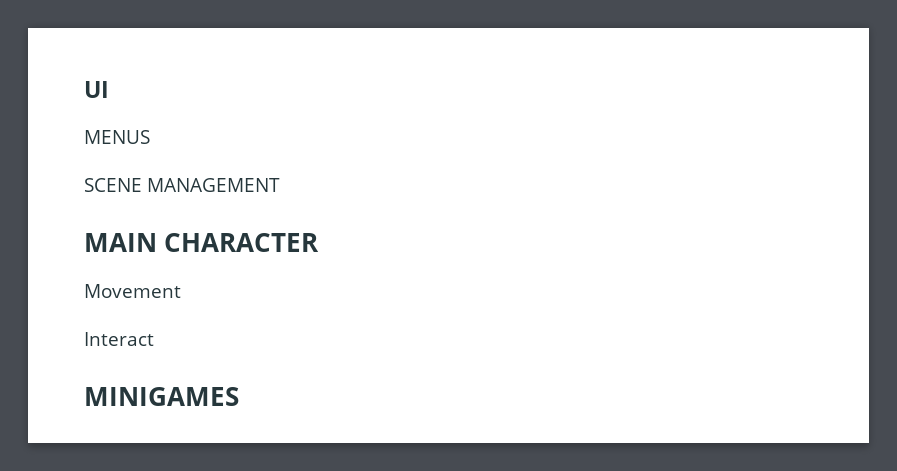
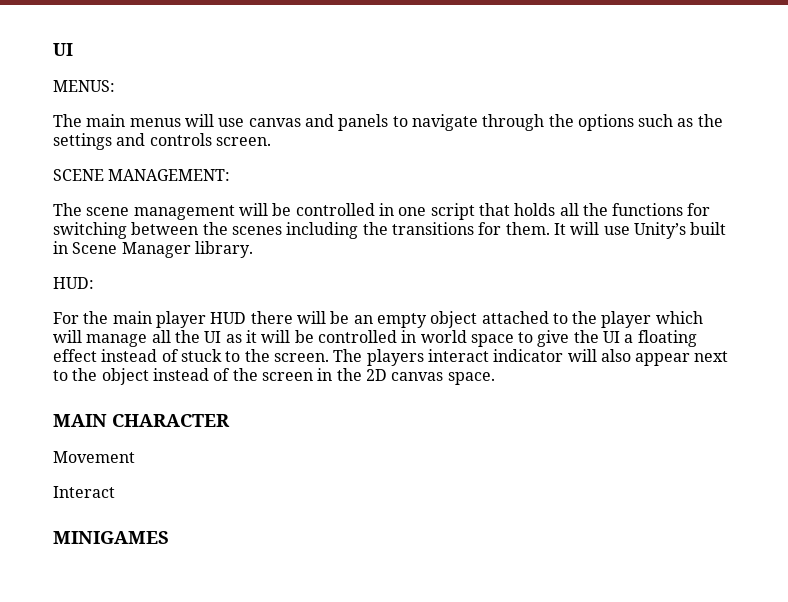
[84,130,150,144] [84,178,280,192] MENUS // SCENE MANAGEMENT -> [53,80,115,92] [53,114,723,131] [53,133,271,150] [53,169,231,181] [53,203,711,220] [53,222,727,239] [53,241,253,258] [53,277,94,289] [53,311,703,328] [53,330,697,347] [53,349,729,366] [53,368,495,385] MENUS: // The main menus will use canvas and panels to navigate through the options such as the settings and controls screen. // SCENE MANAGEMENT: // The scene management will be controlled in one script that holds all the functions for switching between the scenes including the transitions for them. It will use Unity’s built in Scene Manager library. // HUD: // For the main player HUD there will be an empty object attached to the player which will manage all the UI as it will be controlled in world space to give the UI a floating effect instead of stuck to the screen. The players interact indicator will also appear next to the object instead of the screen in the 2D canvas space.

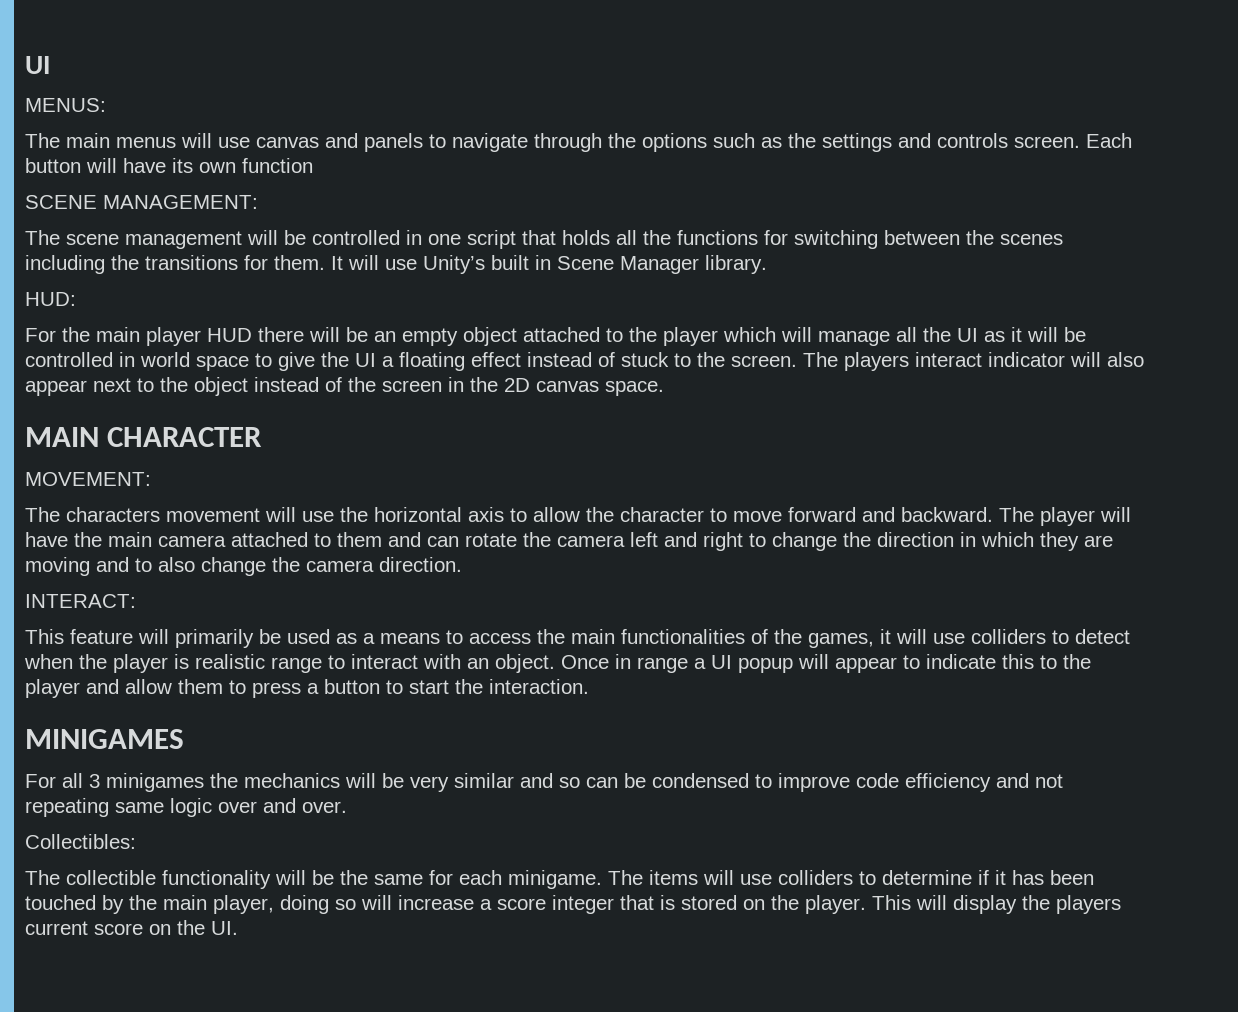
(271, 141) none -> [1086,133,1132,148] [25,158,313,173] Each button will have its own function
[53,451,135,463] [53,486,115,498] [53,531,169,544] Movement // Interact // MINIGAMES -> [25,472,151,486] [25,507,1131,526] [25,532,1113,551] [25,557,462,576] [25,594,136,608] [25,629,1130,648] [24,654,1091,673] [25,679,589,698] [25,729,184,749] [25,773,1063,792] [25,798,347,817] [25,834,136,849] [25,870,1094,889] [25,895,1121,914] [25,920,238,935] MOVEMENT: // The characters movement will use the horizontal axis to allow the character to move forward and backward. The player will have the main camera attached to them and can rotate the camera left and right to change the direction in which they are moving and to also change the camera direction. // INTERACT: // This feature will primarily be used as a means to access the main functionalities of the games, it will use colliders to detect when the player is realistic range to interact with an object. Once in range a UI popup will appear to indicate this to the player and allow them to press a button to start the interaction. // MINIGAMES // For all 3 minigames the mechanics will be very similar and so can be condensed to improve code efficiency and not repeating same logic over and over. // Collectibles: // The collectible functionality will be the same for each minigame. The items will use colliders to determine if it has been touched by the main player, doing so will increase a score integer that is stored on the player. This will display the players current score on the UI.

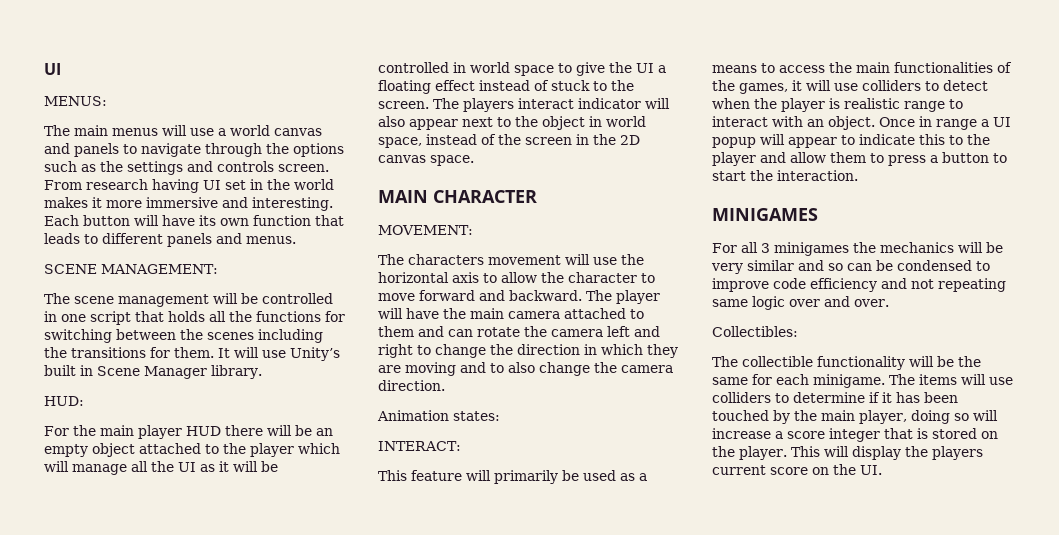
(250, 142) none -> [218,125,270,136] a world
(1080, 142) none -> [44,179,334,193] [44,197,333,211] From research having UI set in the world makes it more immersive and interesting.
(313, 165) none -> [315,215,344,226] [44,233,296,247] that leads to different panels and menus.
(248, 386) none -> [589,116,646,127] [378,137,422,148] in world space,
(462, 564) none -> [377,410,500,421] // Animation states:

